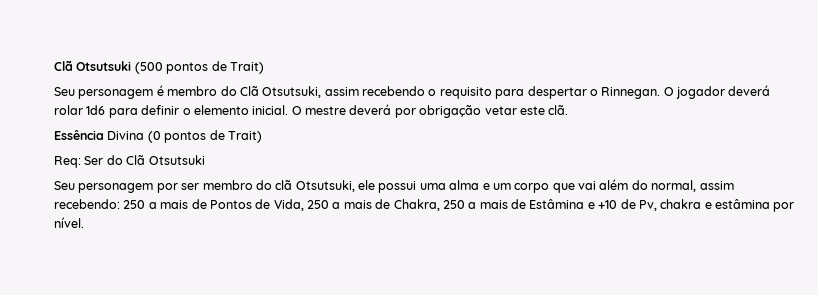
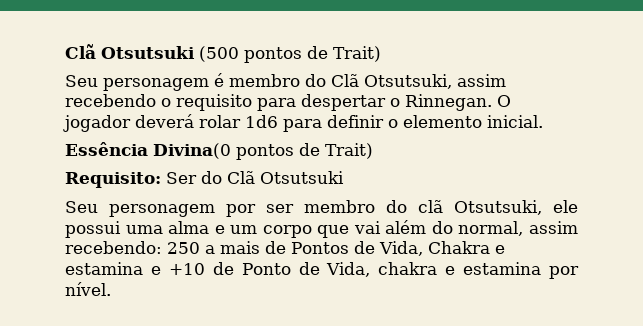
[291,104,569,118] O mestre deverá por obrigação vetar este clã. -> (543, 121) none
[107,130,262,143] [54,156,81,168] Divina (0 pontos de Trait) // Req: -> [153,143,373,160] [65,172,161,188] Divina(0 pontos de Trait) // Requisito:
[307,199,657,211] 250 a mais de Chakra, 250 a mais de Estâmina e +10 de Pv, -> [428,241,505,254] [65,262,371,277] Chakra e estamina e +10 de Ponto de Vida,
[715,199,770,209] estâmina -> [463,262,542,275] estamina

